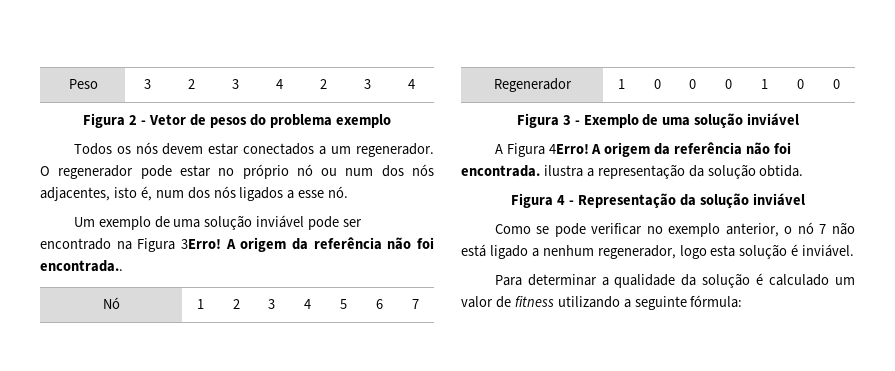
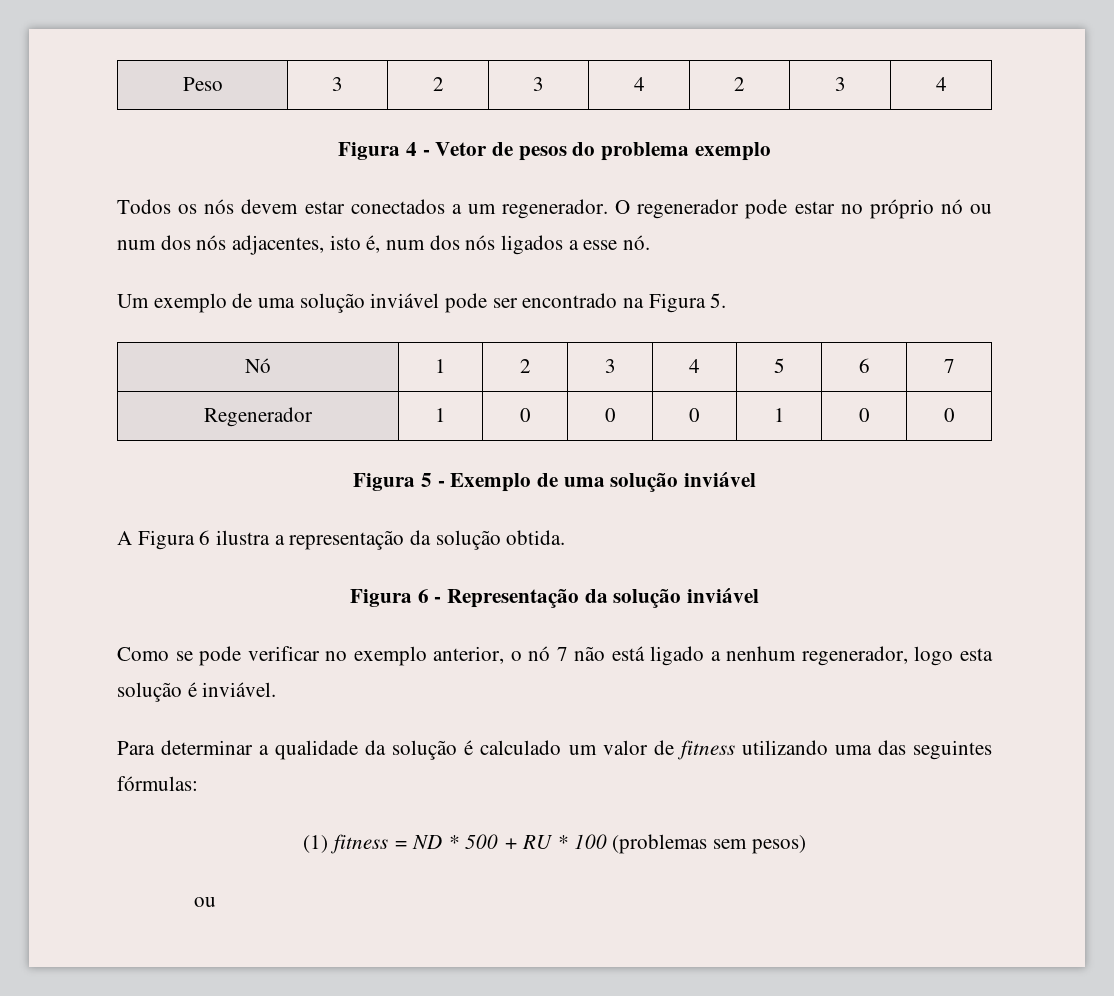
[129,115,138,125] 2 -> [405,142,417,156] 4
[181,237,435,252] [40,260,123,272] 3Erro! A origem da referência não foi encontrada.. -> [710,293,727,308] 5.
[562,115,571,125] 3 -> [420,473,432,487] 5
[548,142,791,157] [461,165,540,177] 4Erro! A origem da referência não foi encontrada. -> [199,530,211,545] 6
[557,195,566,205] 4 -> [417,589,429,603] 6
[623,295,743,310] a seguinte fórmula: -> [834,740,992,760] [117,776,198,791] [303,834,806,854] [194,897,217,907] uma das seguintes fórmulas: // (1) fitness = ND * 500 + RU * 100 (problemas sem pesos) // ou

